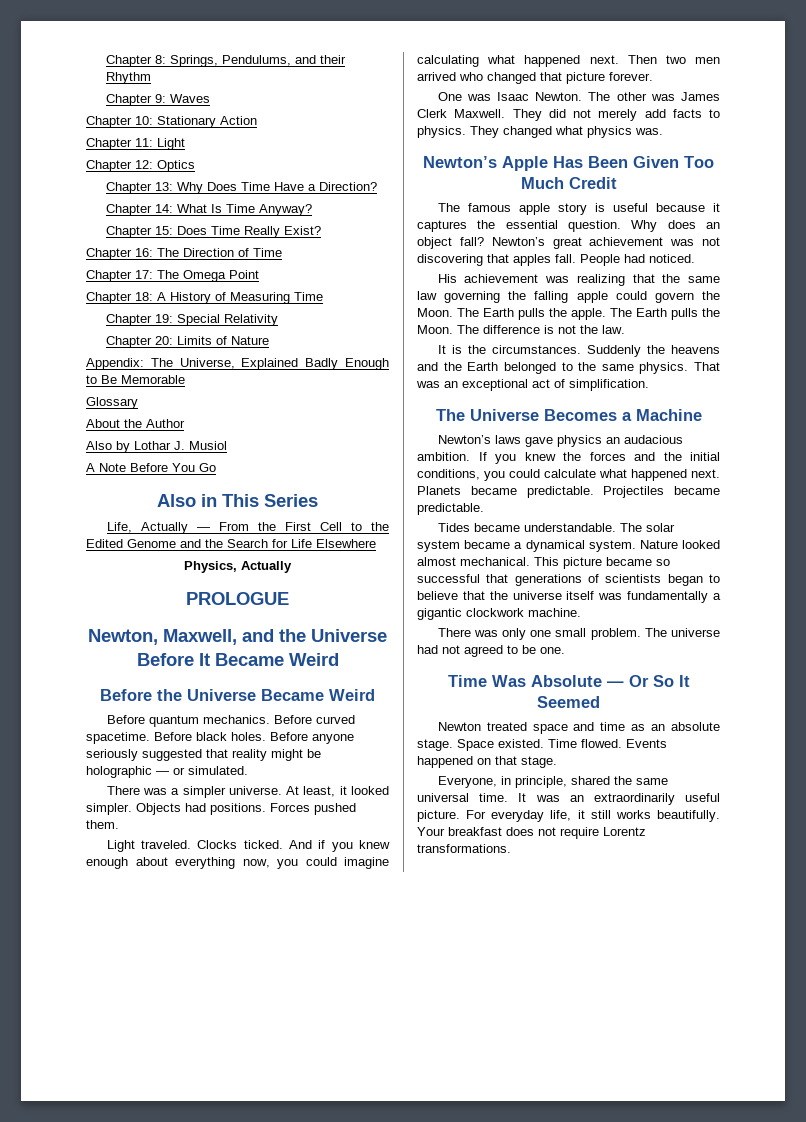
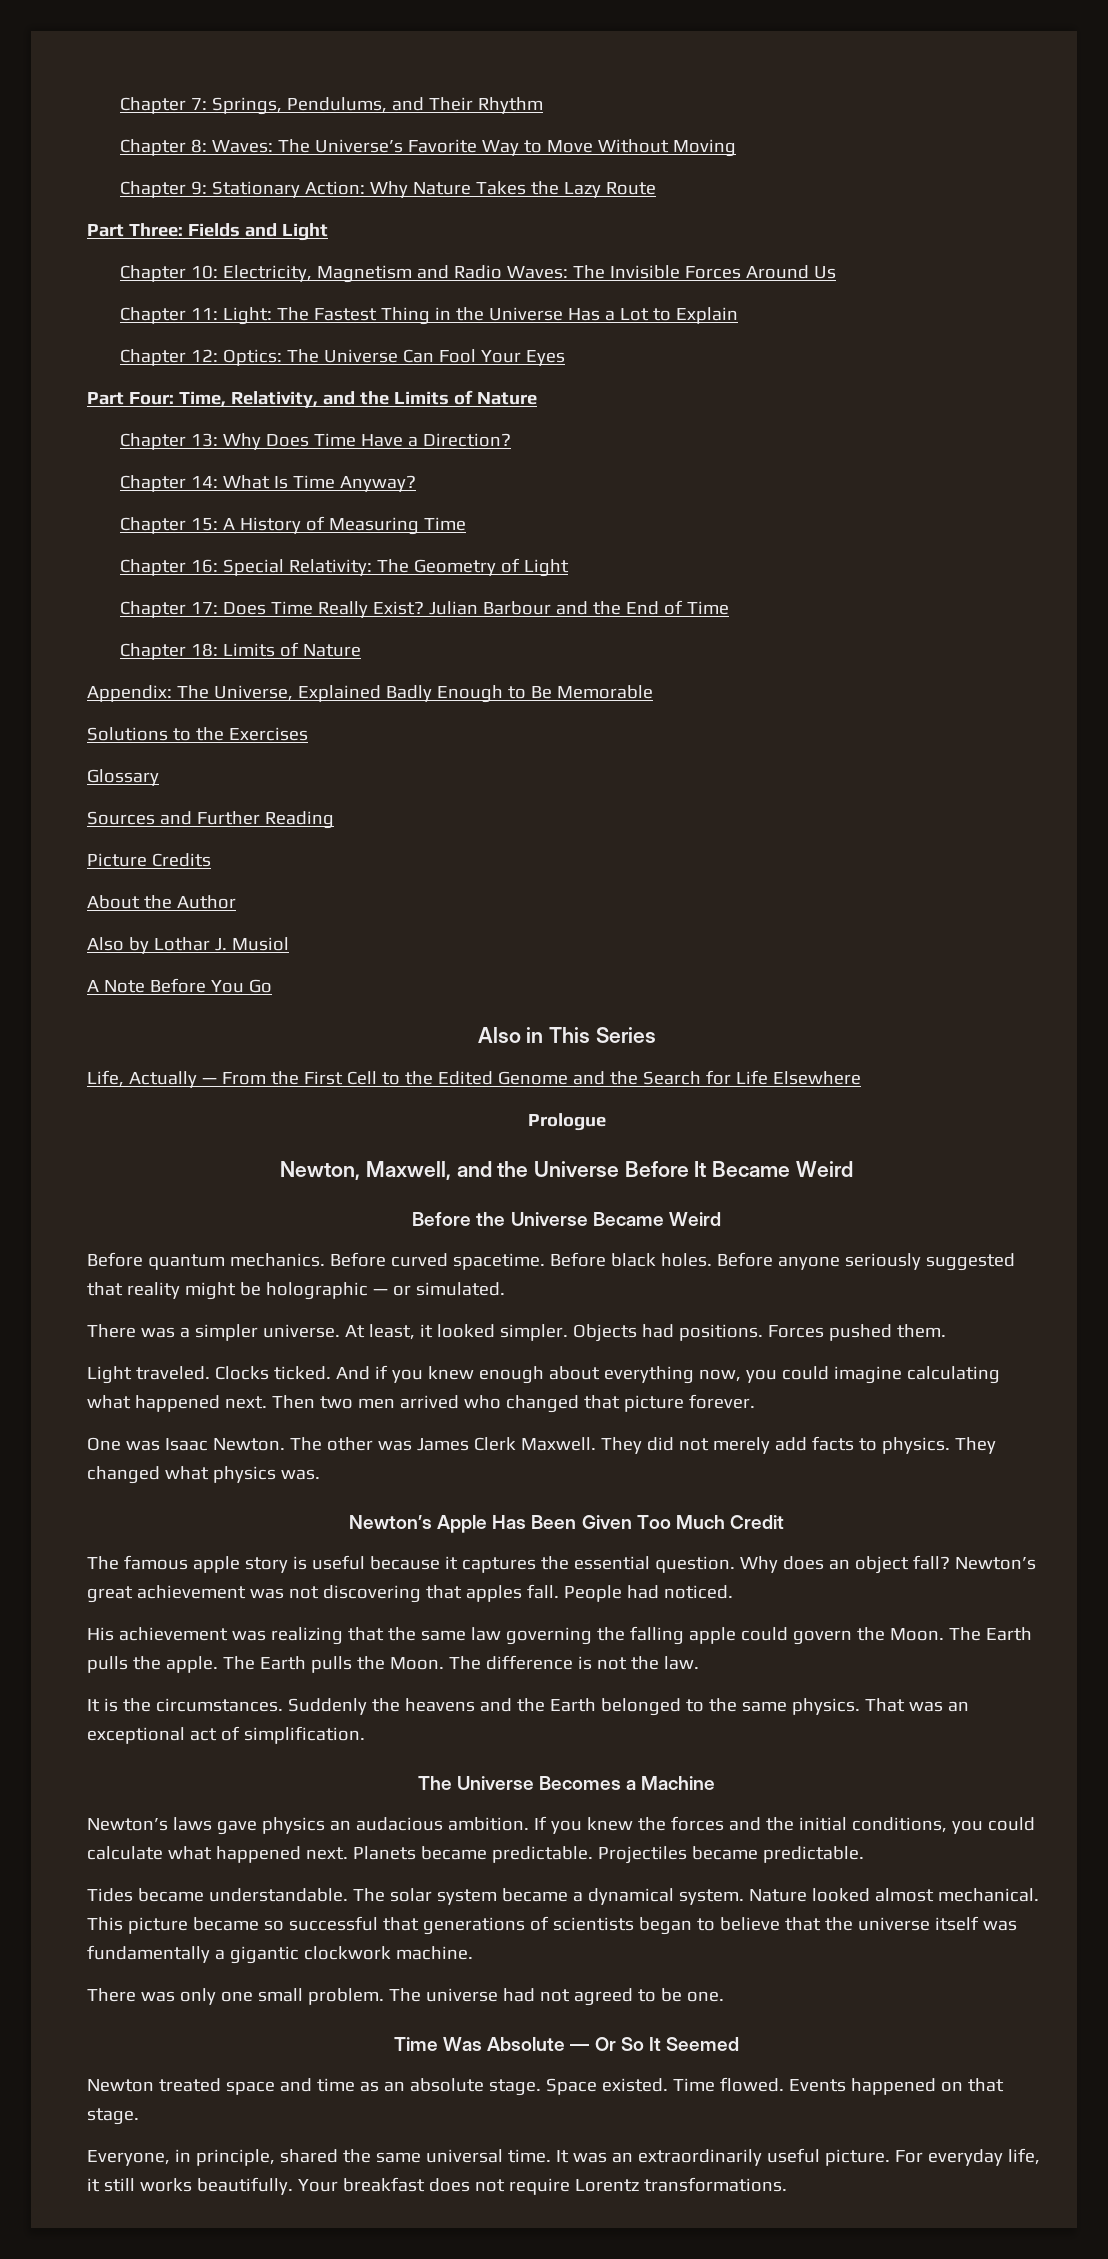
[105,55,166,67] Chapter 8: -> [120,97,208,114] Chapter 7:
[319,55,346,64] their -> [429,97,474,111] Their
[154,94,210,103] [86,116,257,128] [86,138,185,150] [86,160,195,172] 9: Waves // Chapter 10: Stationary Action // Chapter 11: Light // Chapter 12: Optics -> [191,139,737,157] [120,181,657,198] [87,223,328,241] [120,265,837,283] [120,307,739,325] [120,349,566,366] [87,390,537,408] 8: Waves: The Universe’s Favorite Way to Move Without Moving // Chapter 9: Stationary Action: Why Nature Takes the Lazy Route // Part Three: Fields and Light // Chapter 10: Electricity, Magnetism and Radio Waves: The Invisible Forces Around Us // Chapter 11: Light: The Fastest Thing in the Universe Has a Lot to Explain // Chapter 12: Optics: The Universe Can Fool Your Eyes // Part Four: Time, Relativity, and the Limits of Nature
[176,226,321,238] [86,248,282,260] [86,270,259,282] [86,292,153,304] Does Time Really Exist? // Chapter 16: The Direction of Time // Chapter 17: The Omega Point // Chapter 18: -> (219, 524) none
[154,314,278,326] [105,336,173,348] 19: Special Relativity // Chapter 20: -> [191,558,570,577] [120,600,730,618] [120,643,219,660] 16: Special Relativity: The Geometry of Light // Chapter 17: Does Time Really Exist? Julian Barbour and the End of Time // Chapter 18:
[86,397,138,409] Glossary -> [87,727,308,741] [87,769,159,786] [87,811,334,829] [87,853,211,867] Solutions to the Exercises // Glossary // Sources and Further Reading // Picture Credits
[184,561,292,573] [186,592,289,605] Physics, Actually // PROLOGUE -> [527,1113,606,1131] Prologue

